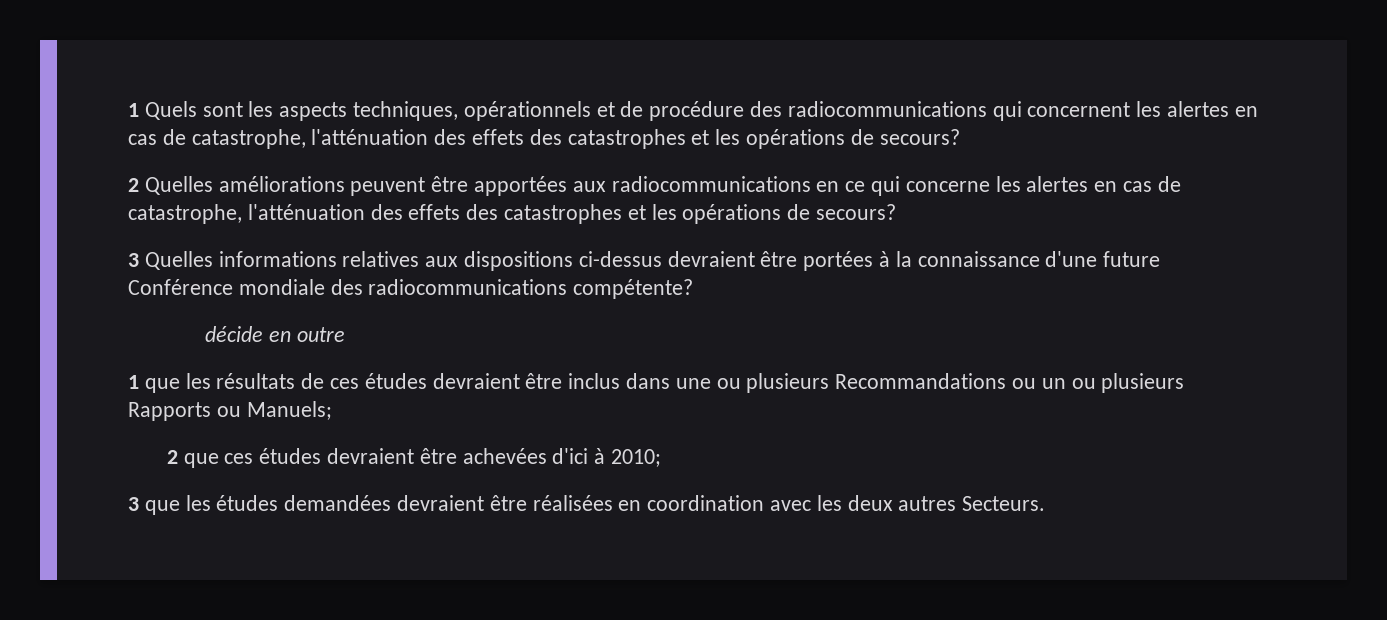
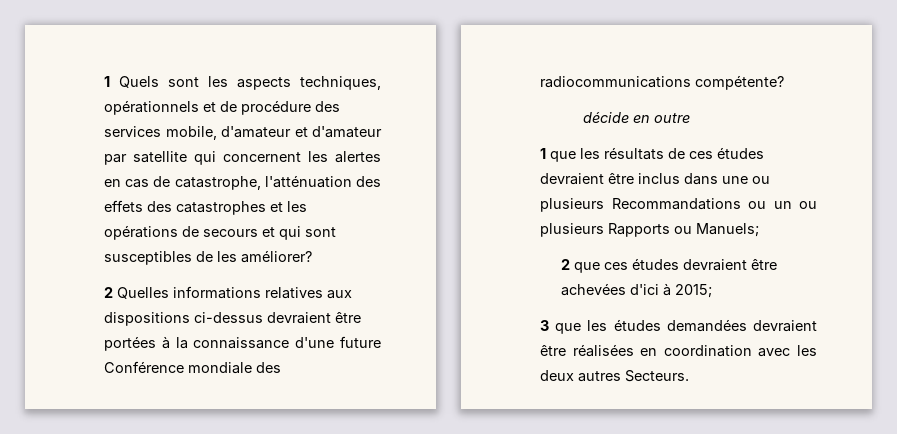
[787,101,987,117] radiocommunications -> [104,126,382,140] [104,151,187,165] services mobile, d'amateur et d'amateur par satellite
[879,129,960,145] [128,176,1181,196] [128,204,897,224] [128,253,139,267] secours? // 2 Quelles améliorations peuvent être apportées aux radiocommunications en ce qui concerne les alertes en cas de catastrophe, l'atténuation des effets des catastrophes et les opérations de secours? // 3 -> [203,226,336,240] [104,250,312,265] [104,287,113,298] secours et qui sont susceptibles de les améliorer? // 2
[610,449,661,467] 2010; -> [675,284,713,298] 2015;

